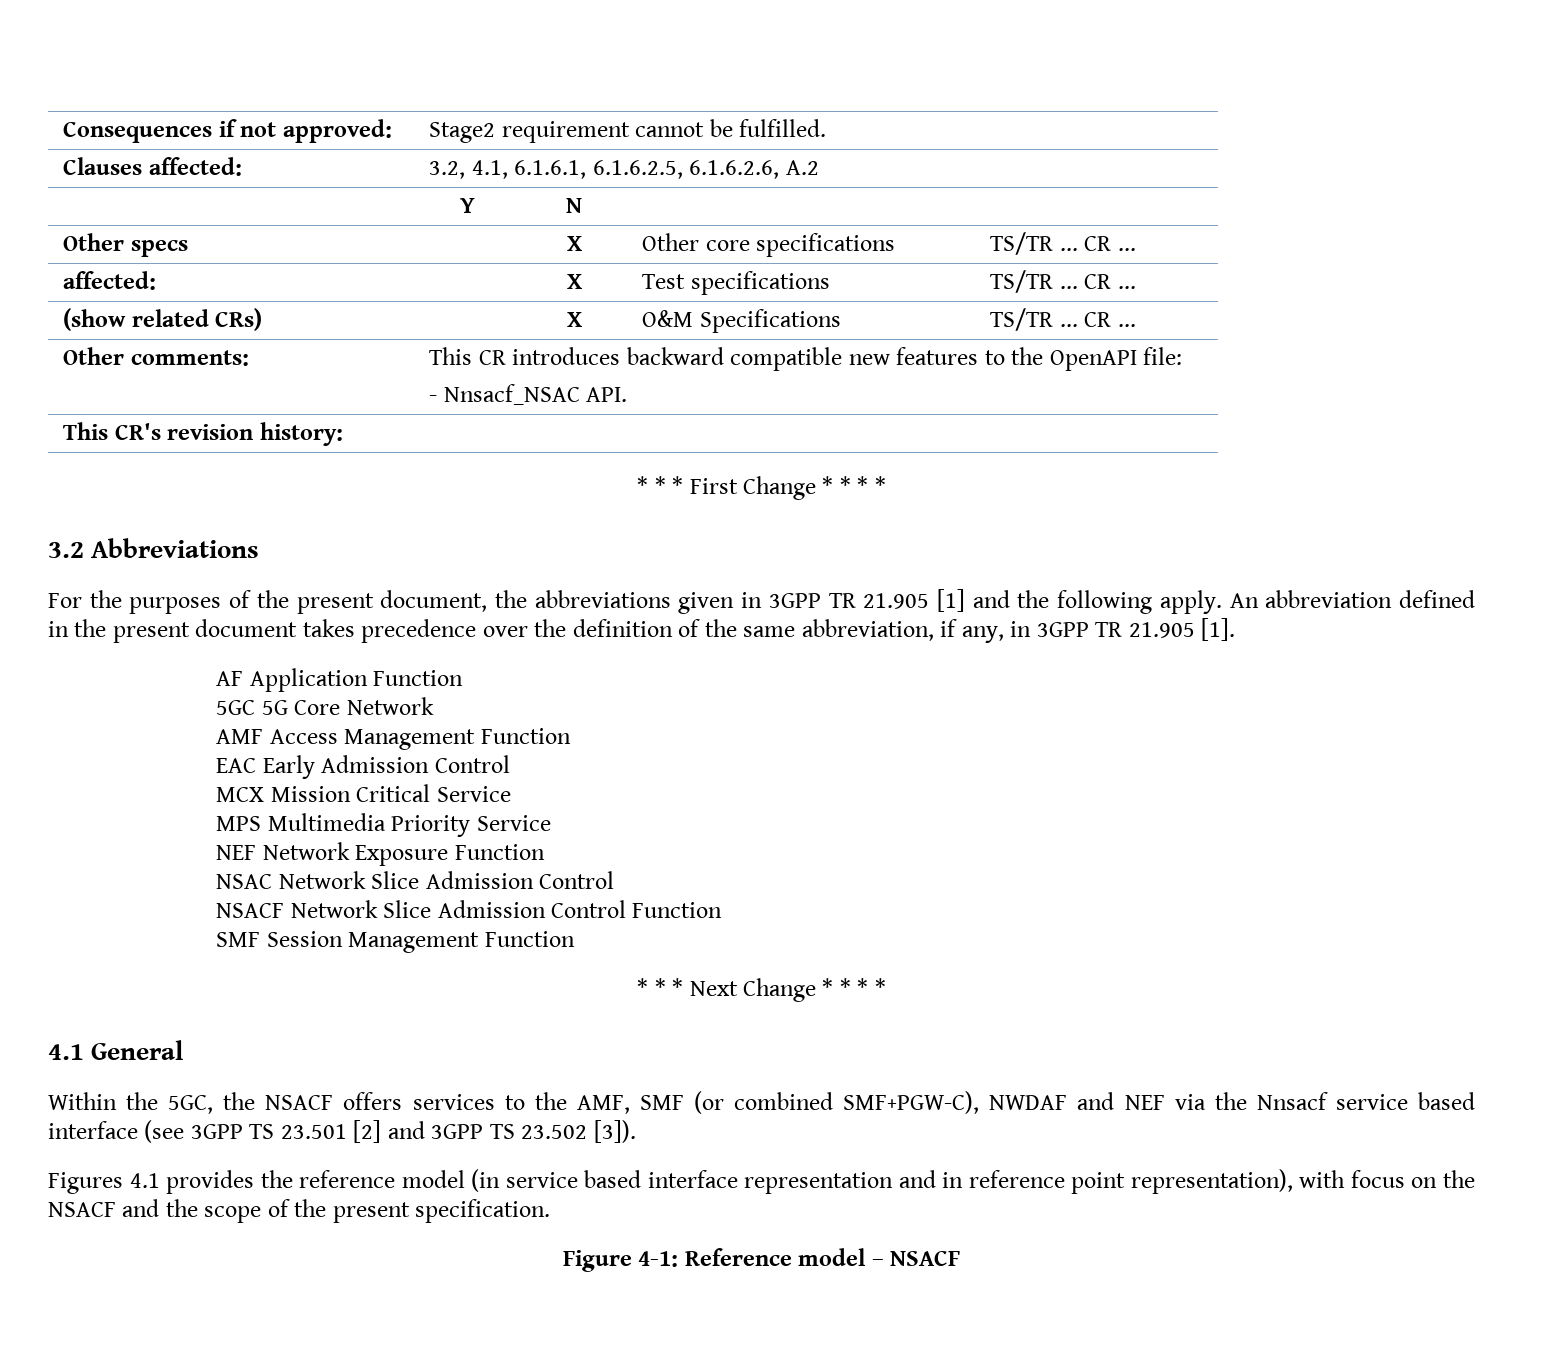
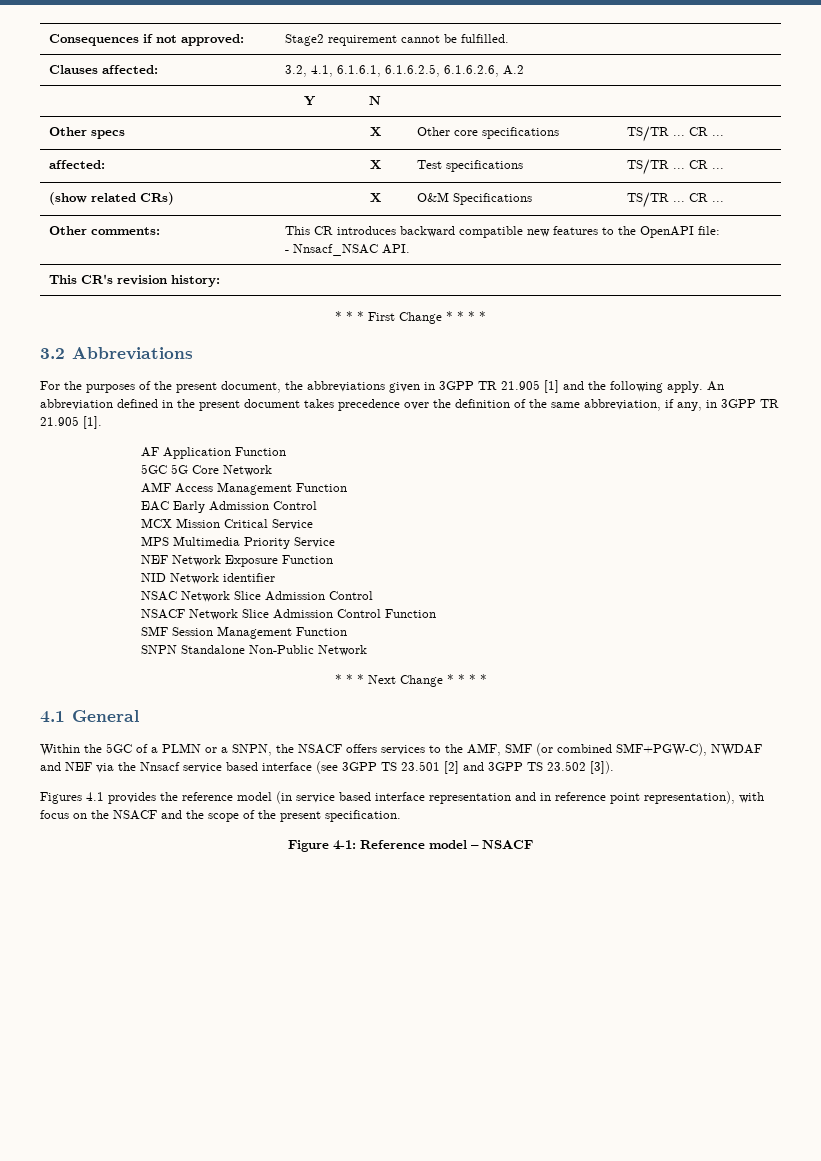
(545, 852) none -> [141,573,276,584] // NID Network identifier
(575, 939) none -> [141,645,368,656] // SNPN Standalone Non-Public Network
[168,1095,214,1114] 5GC, -> [106,743,272,756] 5GC of a PLMN or a SNPN,

